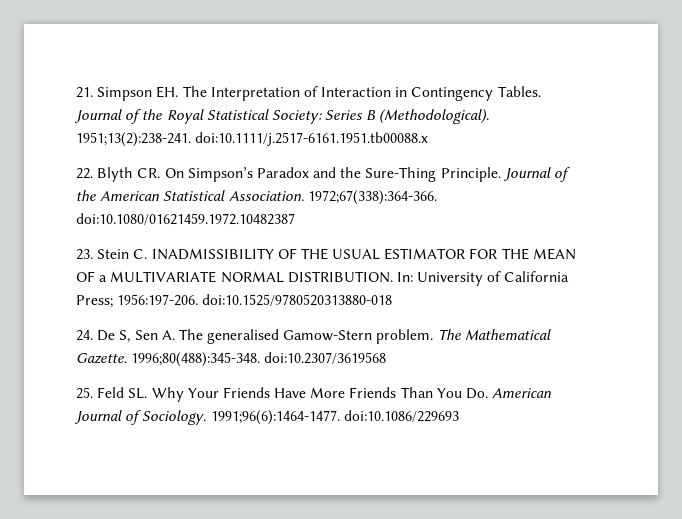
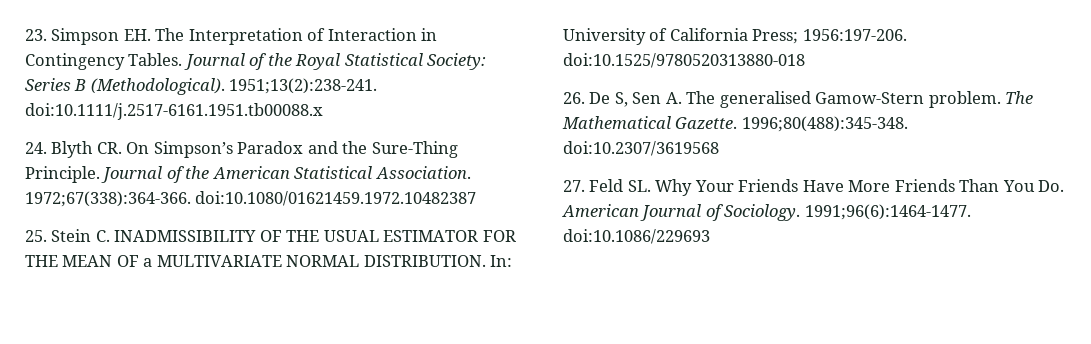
[76,87,93,98] 21. -> [25,29,47,41] 23.
[76,168,93,179] 22. -> [25,142,47,154] 24.
[76,249,93,260] 23. -> [25,230,47,242] 25.
[76,330,93,341] 24. -> [563,92,585,104] 26.
[76,387,93,399] 25. -> [563,180,585,192] 27.

